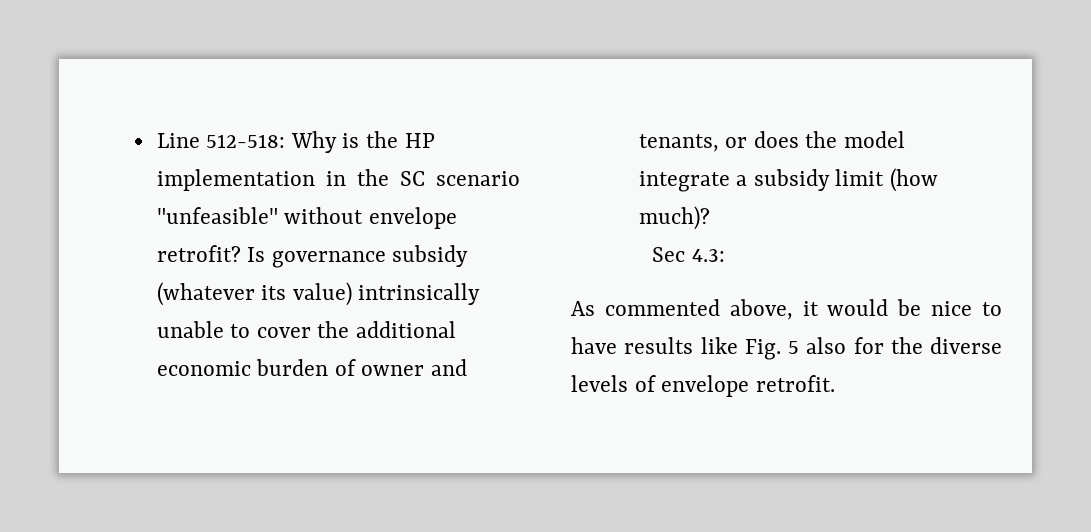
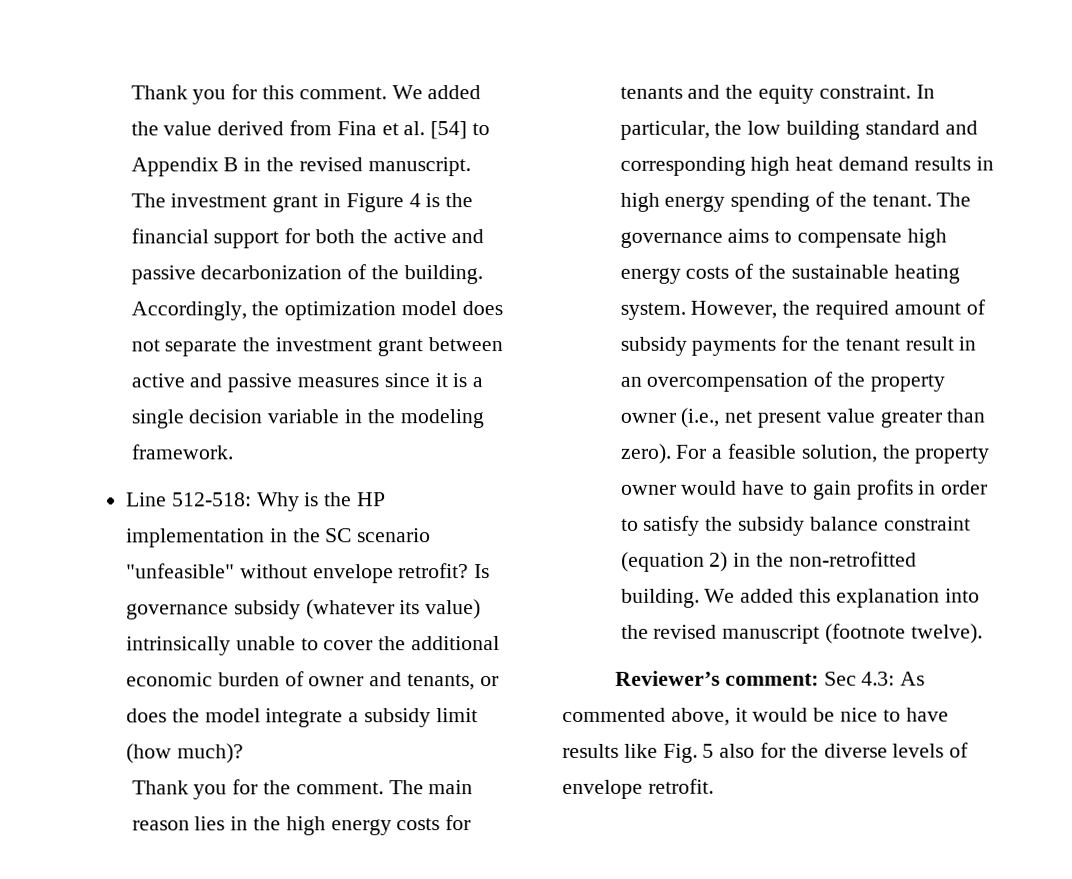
(156, 140) none -> [130,84,482,105] [130,120,491,140] [130,157,471,177] [130,193,474,213] [130,228,485,249] [130,264,483,285] [130,301,503,321] [130,337,503,357] [130,373,484,393] [130,409,484,429] [131,444,234,460] Thank you for this comment. We added the value derived from Fina et al. [54] to Appendix B in the revised manuscript. The investment grant in Figure 4 is the financial support for both the active and passive decarbonization of the building. Accordingly, the optimization model does not separate the investment grant between active and passive measures since it is a single decision variable in the modeling framework. //
(710, 218) none -> [131,779,474,800] [131,815,472,836] [619,84,935,104] [619,120,978,140] [619,156,994,176] [619,191,972,212] [619,228,947,248] [619,263,960,284] [619,299,986,320] [619,335,977,356] [619,371,945,392] [619,407,986,428] [620,443,991,464] [620,479,989,500] [620,515,971,536] [620,551,917,572] [620,588,980,608] [620,623,983,644] [614,670,819,686] Thank you for the comment. The main reason lies in the high energy costs for tenants and the equity constraint. In particular, the low building standard and corresponding high heat demand results in high energy spending of the tenant. The governance aims to compensate high energy costs of the sustainable heating system. However, the required amount of subsidy payments for the tenant result in an overcompensation of the property owner (i.e., net present value greater than zero). For a feasible solution, the property owner would have to gain profits in order to satisfy the subsidy balance constraint (equation 2) in the non-retrofitted building. We added this explanation into the revised manuscript (footnote twelve). // Reviewer’s comment:
(725, 255) // -> (896, 678) none

